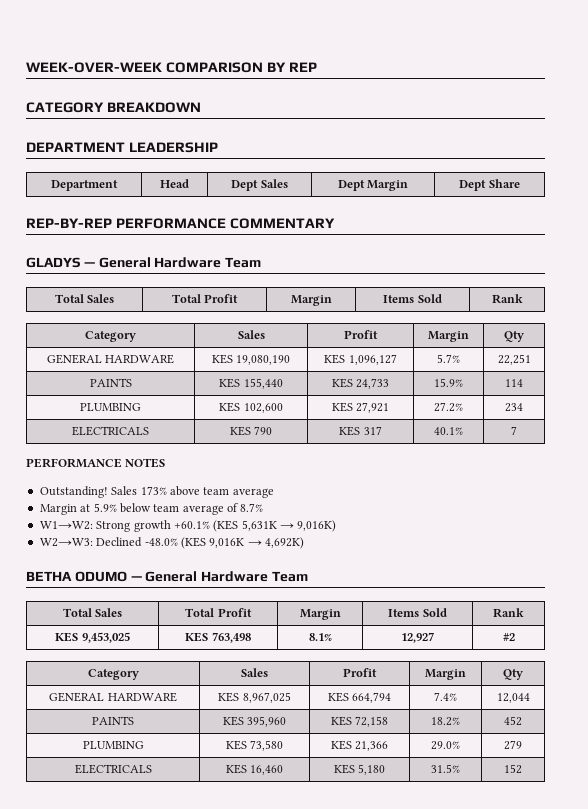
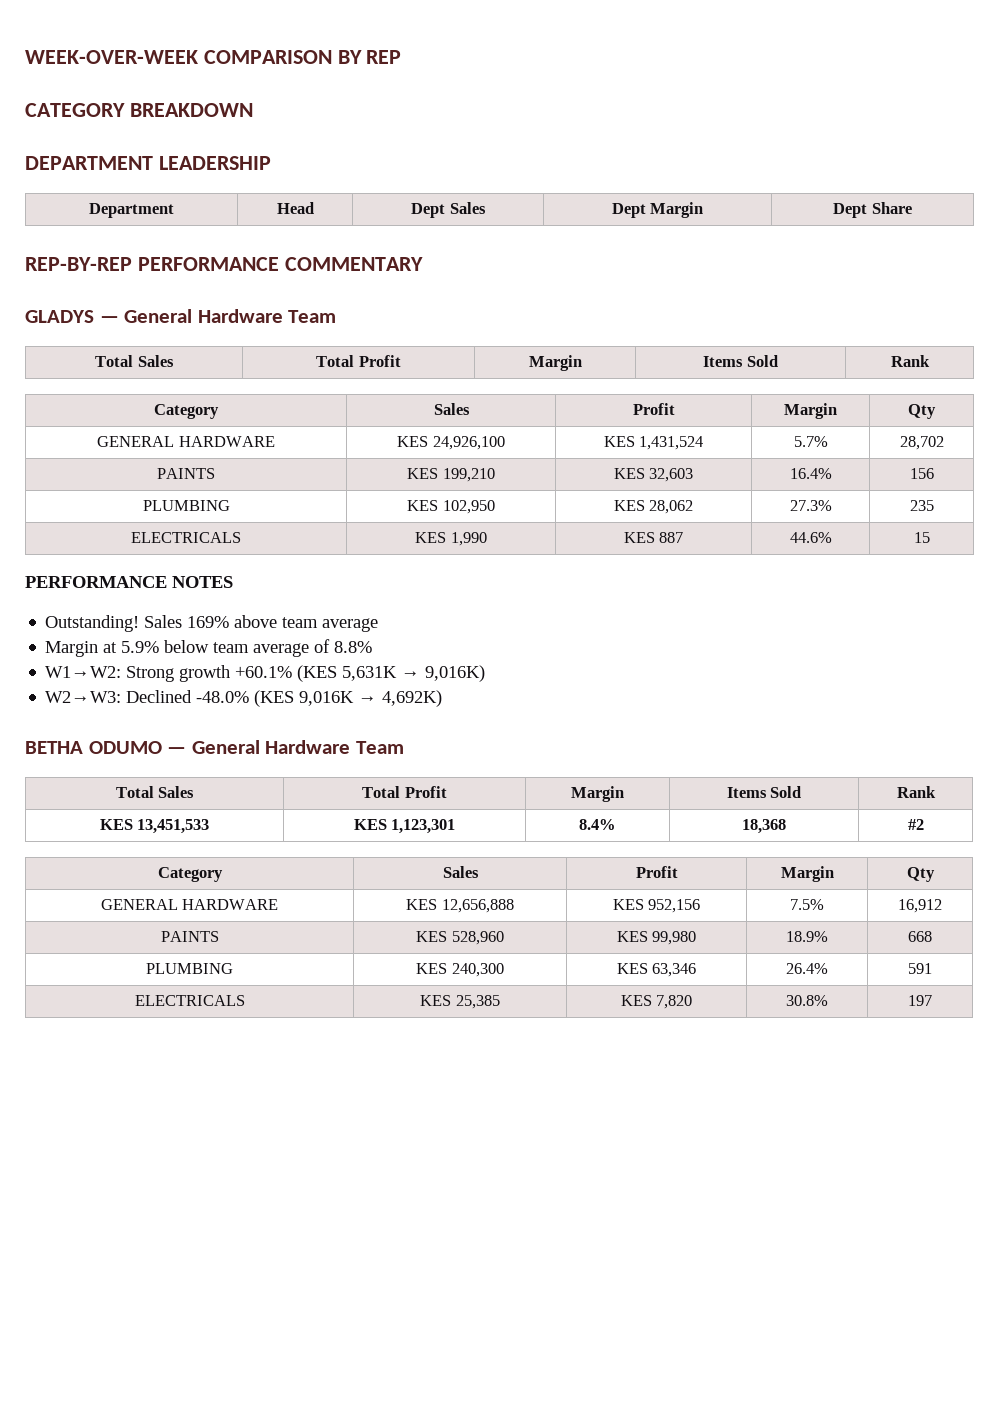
[236,355,291,365] [324,354,397,365] 19,080,190 | KES 1,096,127 -> [432,436,505,450] [603,436,704,450] 24,926,100 | KES 1,431,524
[497,354,531,365] [89,378,132,387] [219,378,283,389] [331,378,390,389] [434,378,463,387] [505,379,523,387] [80,403,141,411] [219,402,283,413] [331,402,390,413] [434,402,463,412] [505,403,523,412] [72,426,149,436] [229,426,273,436] [339,426,382,436] [434,427,463,435] [511,426,517,435] 22,251 // PAINTS | KES 155,440 | KES 24,733 | 15.9% | 114 // PLUMBING | KES 102,600 | KES 27,921 | 27.2% | 234 // ELECTRICALS | KES 790 | KES 317 | 40.1% | 7 -> [899,436,944,450] [157,468,215,479] [407,468,495,482] [613,468,694,482] [789,468,832,479] [909,468,934,479] [142,500,230,511] [407,500,495,514] [613,500,694,514] [789,500,832,511] [909,500,934,511] [131,532,241,543] [415,532,487,546] [623,532,684,543] [789,532,832,543] [913,532,930,543] 28,702 // PAINTS | KES 199,210 | KES 32,603 | 16.4% | 156 // PLUMBING | KES 102,950 | KES 28,062 | 27.3% | 235 // ELECTRICALS | KES 1,990 | KES 887 | 44.6% | 15
[140,486,167,495] 173% -> [187,616,230,628] 169%
[240,503,264,512] 8.7% -> [334,641,373,653] 8.8%
[81,632,130,643] [185,632,251,643] [308,633,332,641] [401,632,434,643] 9,453,025 | KES 763,498 | 8.1% | 12,927 -> [137,819,210,834] [353,819,456,834] [579,819,616,830] [742,819,786,834] 13,451,533 | KES 1,123,301 | 8.4% | 18,368
[242,692,291,703] [327,692,392,703] [434,692,457,701] [496,693,530,703] [92,716,134,725] [222,716,287,727] [330,716,389,727] [431,717,460,726] [504,716,522,726] [82,741,144,749] [225,740,284,751] [330,740,389,751] [431,741,460,750] [504,740,522,750] [74,764,152,774] [225,764,284,775] [333,764,386,775] [431,764,460,773] [504,764,522,774] 8,967,025 | KES 664,794 | 7.4% | 12,044 // PAINTS | KES 395,960 | KES 72,158 | 18.2% | 452 // PLUMBING | KES 73,580 | KES 21,366 | 29.0% | 279 // ELECTRICALS | KES 16,460 | KES 5,180 | 31.5% | 152 -> [441,899,514,913] [612,899,701,913] [790,899,824,910] [898,899,942,913] [160,931,219,942] [416,931,504,945] [616,931,697,945] [786,931,828,942] [908,931,932,942] [146,963,233,974] [416,963,504,977] [616,963,697,977] [786,963,828,974] [908,963,932,974] [134,995,245,1006] [420,995,500,1009] [620,995,693,1009] [786,995,828,1006] [908,995,932,1006] 12,656,888 | KES 952,156 | 7.5% | 16,912 // PAINTS | KES 528,960 | KES 99,980 | 18.9% | 668 // PLUMBING | KES 240,300 | KES 63,346 | 26.4% | 591 // ELECTRICALS | KES 25,385 | KES 7,820 | 30.8% | 197

